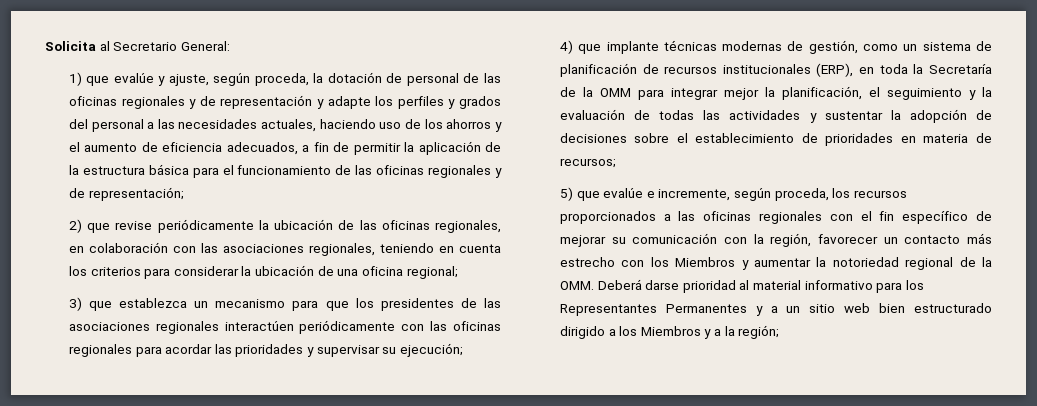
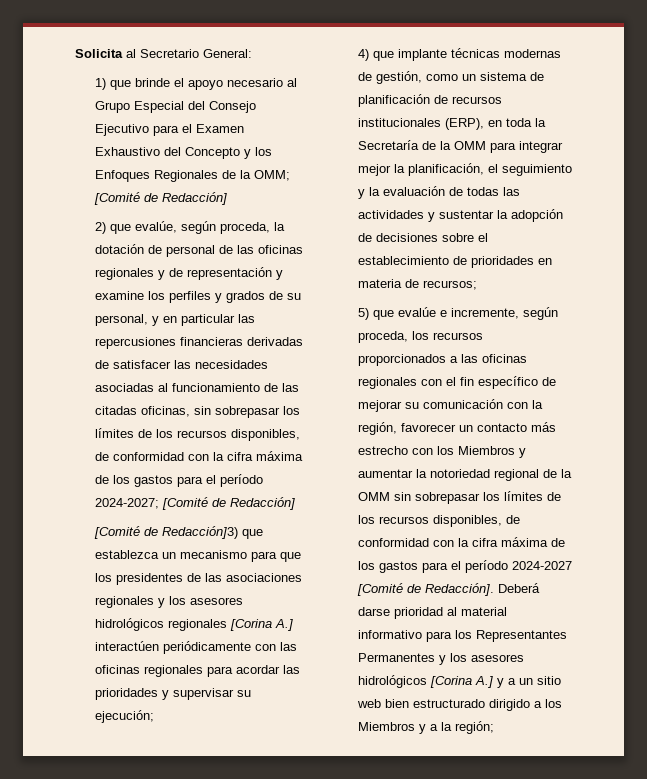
[113,73,209,86] evalúe y ajuste, -> [134,78,297,90] [94,101,256,113] [94,124,244,136] [94,147,272,159] [94,170,290,182] [93,192,227,205] [94,221,177,234] brinde el apoyo necesario al Grupo Especial del Consejo Ejecutivo para el Examen Exhaustivo del Concepto y los Enfoques Regionales de la OMM; [Comité de Redacción] // 2) que evalúe,
[327,96,371,109] adapte -> [94,291,144,300] examine
[68,119,503,132] [68,141,501,155] [68,164,502,178] [68,187,184,201] [68,219,501,233] [68,242,501,256] [68,265,458,279] [68,297,82,311] del personal a las necesidades actuales, haciendo uso de los ahorros y el aumento de eficiencia adecuados, a fin de permitir la aplicación de la estructura básica para el funcionamiento de las oficinas regionales y de representación; // 2) que revise periódicamente la ubicación de las oficinas regionales, en colaboración con las asociaciones regionales, teniendo en cuenta los criterios para considerar la ubicación de una oficina regional; // 3) -> [268,291,301,300] [94,314,255,326] [94,337,303,349] [94,360,268,369] [94,383,299,392] [94,406,300,418] [94,428,300,441] [94,451,303,461] [94,474,263,487] [94,497,295,510] [93,526,238,539] de su personal, y en particular las repercusiones financieras derivadas de satisfacer las necesidades asociadas al funcionamiento de las citadas oficinas, sin sobrepasar los límites de los recursos disponibles, de conformidad con la cifra máxima de los gastos para el período 2024-2027; [Comité de Redacción] // [Comité de Redacción]3)
(219, 327) none -> [157,596,243,608] [94,618,293,631] y los asesores hidrológicos regionales [Corina A.]
[559,281,594,290] OMM. -> [357,491,561,504] [357,515,520,527] [357,537,565,547] [357,560,572,573] [356,583,494,596] OMM sin sobrepasar los límites de los recursos disponibles, de conformidad con la cifra máxima de los gastos para el período 2024-2027 [Comité de Redacción].
(763, 311) none -> [449,653,524,662] [357,675,504,688] los asesores hidrológicos [Corina A.] y

